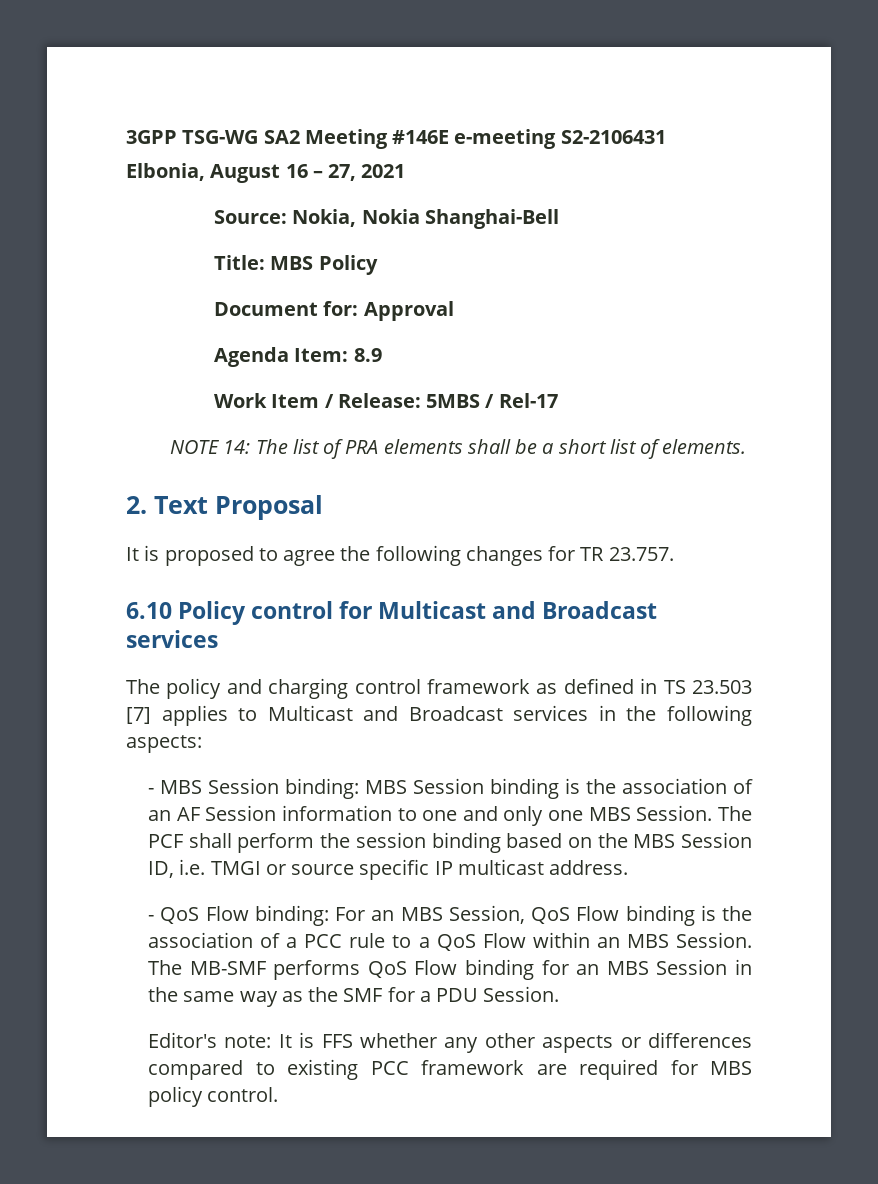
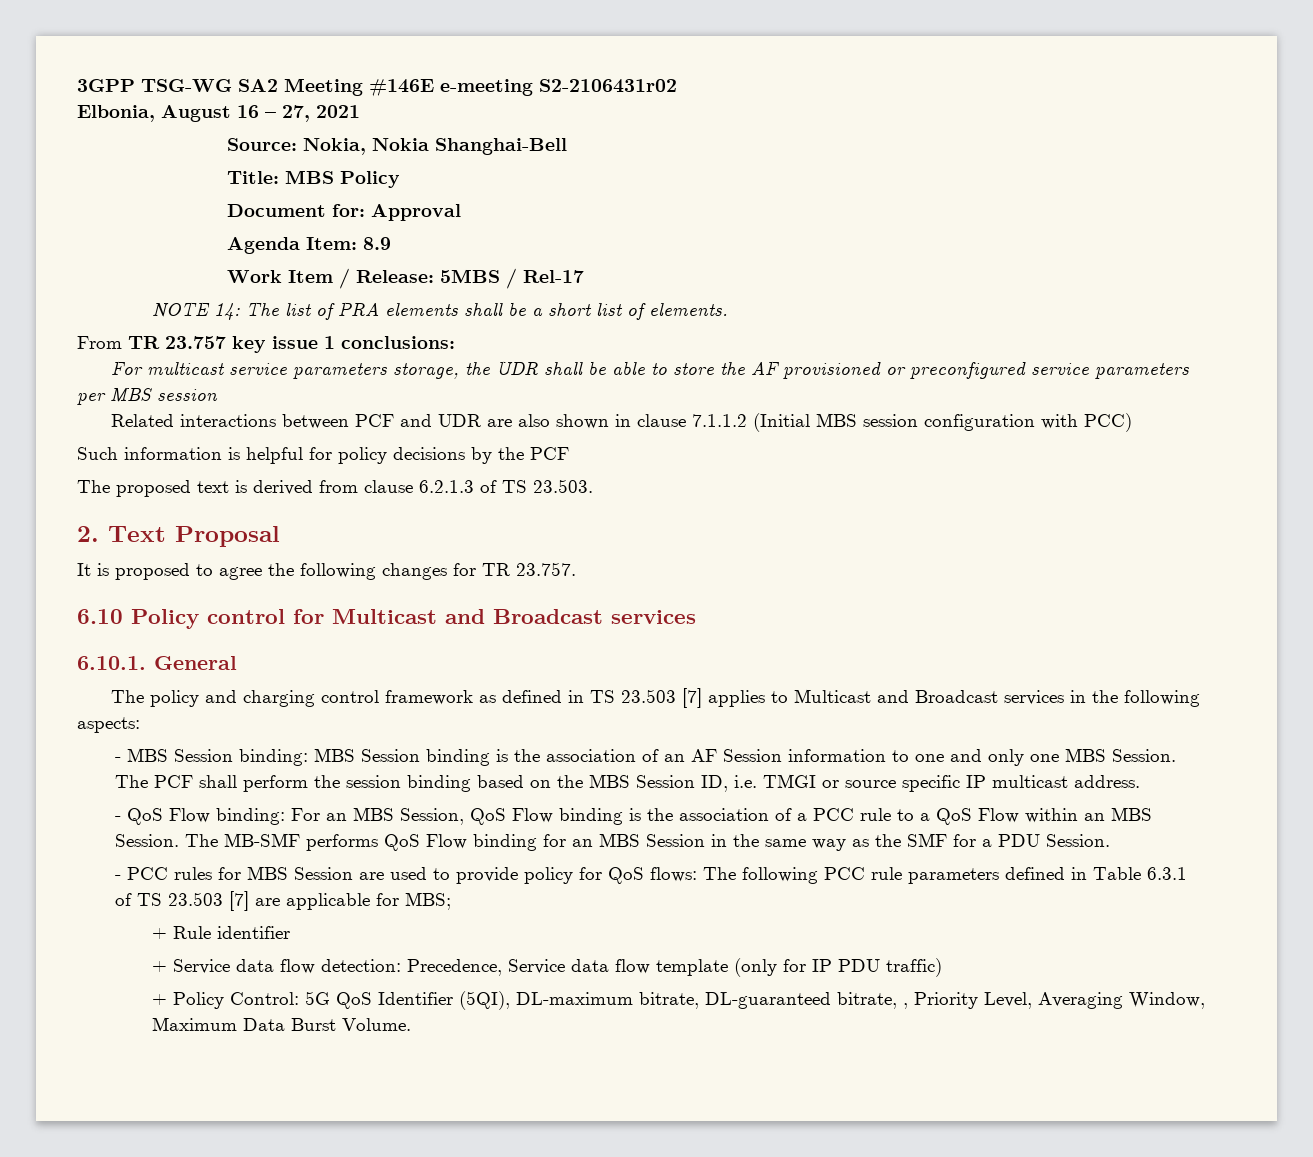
[560,130,666,144] S2-2106431 -> [539,79,677,93] S2-2106431r02
(747, 446) none -> [77,336,455,353] [111,361,1190,379] [77,387,218,405] [111,413,1133,432] [77,447,569,464] [77,479,593,497] // From TR 23.757 key issue 1 conclusions: // For multicast service parameters storage, the UDR shall be able to store the AF provisioned or preconfigured service parameters per MBS session // Related interactions between PCF and UDR are also shown in clause 7.1.1.2 (Initial MBS session configuration with PCC) // Such information is helpful for policy decisions by the PCF // The proposed text is derived from clause 6.2.1.3 of TS 23.503.
(218, 639) none -> [77,656,237,670] // 6.10.1. General
[147,1032,752,1053] [147,1059,752,1080] [147,1086,279,1107] Editor's note: It is FFS whether any other aspects or differences compared to existing PCC framework are required for MBS policy control. -> [114,866,1187,884] [114,891,451,911] [152,926,291,939] [152,958,943,977] [152,991,1206,1010] [152,1017,412,1031] - PCC rules for MBS Session are used to provide policy for QoS flows: The following PCC rule parameters defined in Table 6.3.1 of TS 23.503 [7] are applicable for MBS; // + Rule identifier // + Service data flow detection: Precedence, Service data flow template (only for IP PDU traffic) // + Policy Control: 5G QoS Identifier (5QI), DL-maximum bitrate, DL-guaranteed bitrate, , Priority Level, Averaging Window, Maximum Data Burst Volume.

